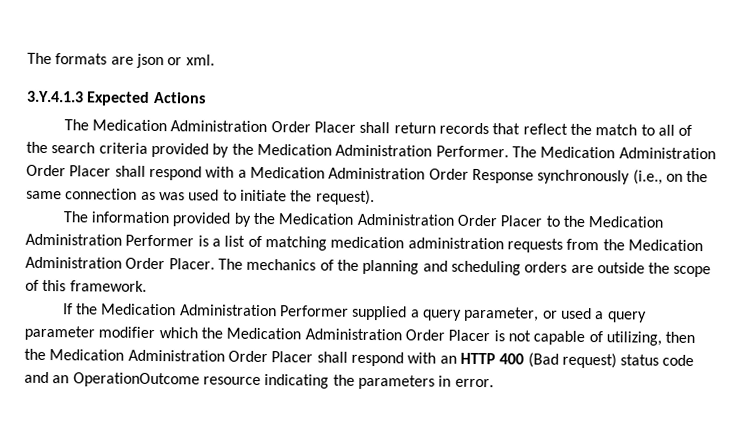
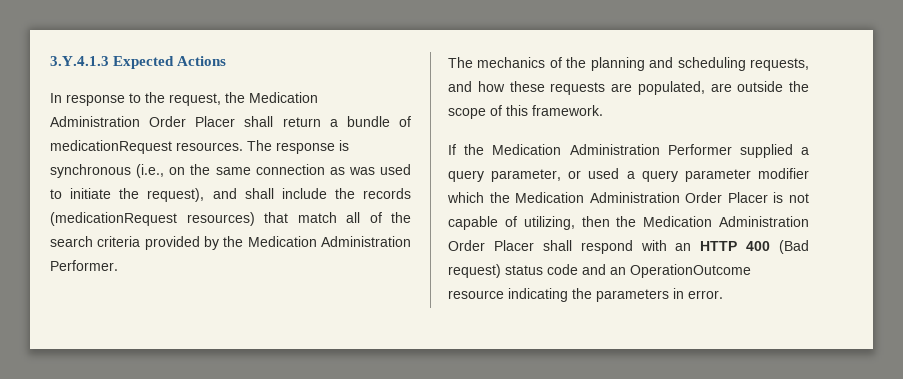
[27,52,215,69] [27,90,206,106] [63,119,89,131] The formats are json or xml. // 3.Y.4.1.3 Expected Actions // The -> [50,56,227,69] [50,92,245,106] 3.Y.4.1.3 Expected Actions // In response to the request, the
[439,122,655,136] records that reflect the match to -> [329,116,412,127] [50,140,349,154] [50,164,411,178] [50,188,411,202] [50,212,337,226] a bundle of medicationRequest resources. The response is synchronous (i.e., on the same connection as was used to initiate the request), and shall include the records (medicationRequest resources) that match
[511,146,716,160] [26,164,709,185] [26,188,375,206] [62,211,664,228] [25,233,703,253] [25,256,215,270] The Medication Administration Order Placer shall respond with a Medication Administration Order Response synchronously (i.e., on the same connection as was used to initiate the request). // The information provided by the Medication Administration Order Placer to the Medication Administration Performer is a list of matching medication administration requests from the Medication Administration Order Placer. -> (118, 265) //
[524,261,568,273] orders -> [750,58,809,71] [448,81,705,95] requests, and how these requests are populated,

